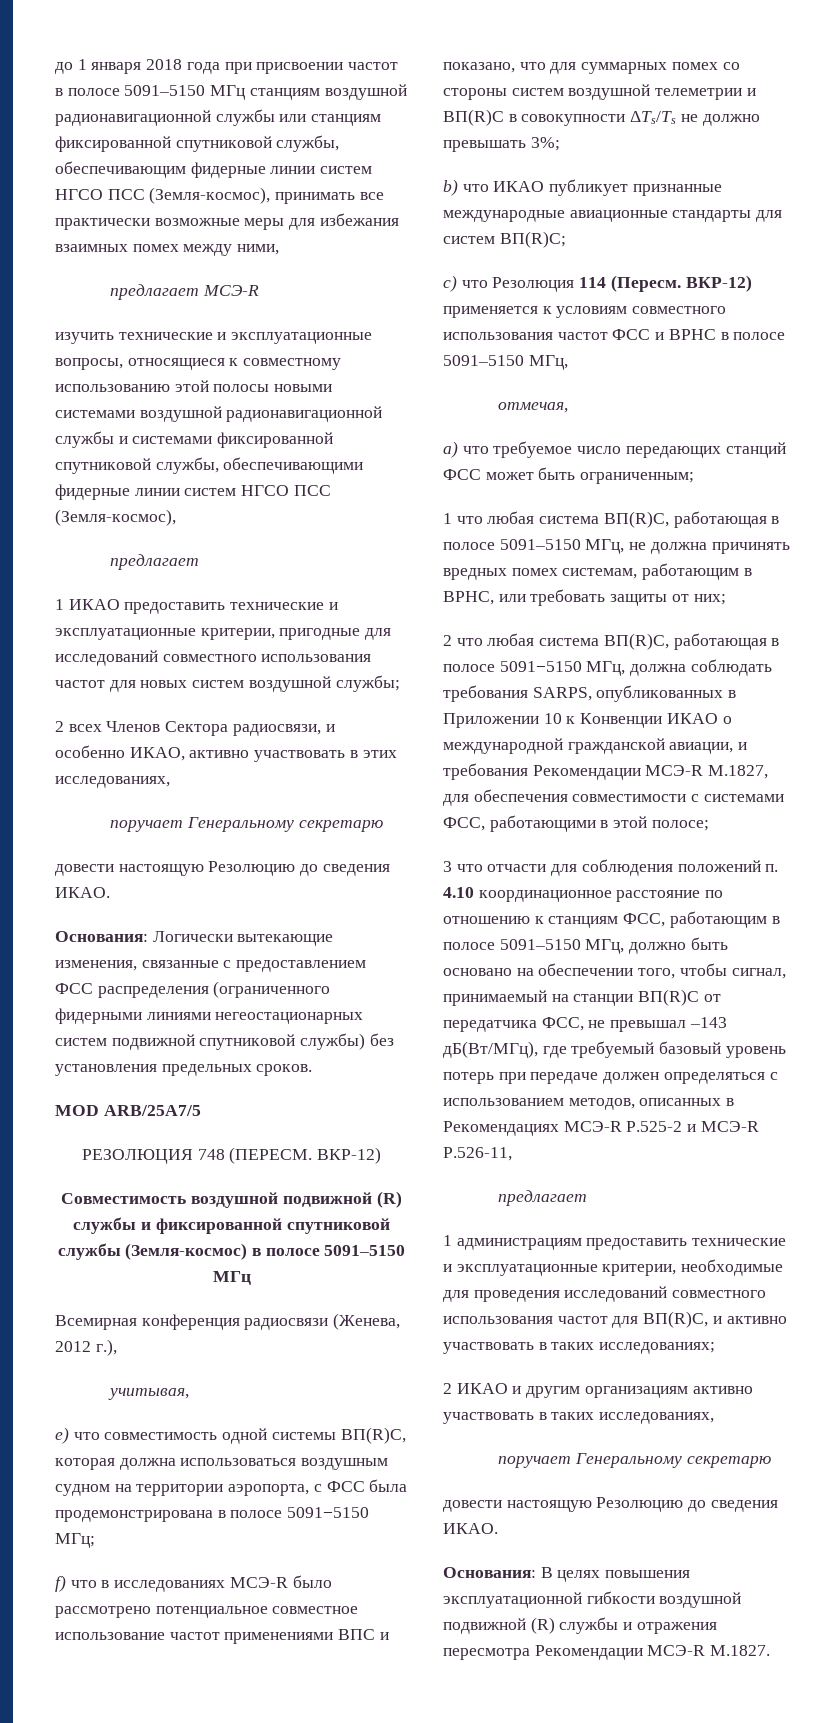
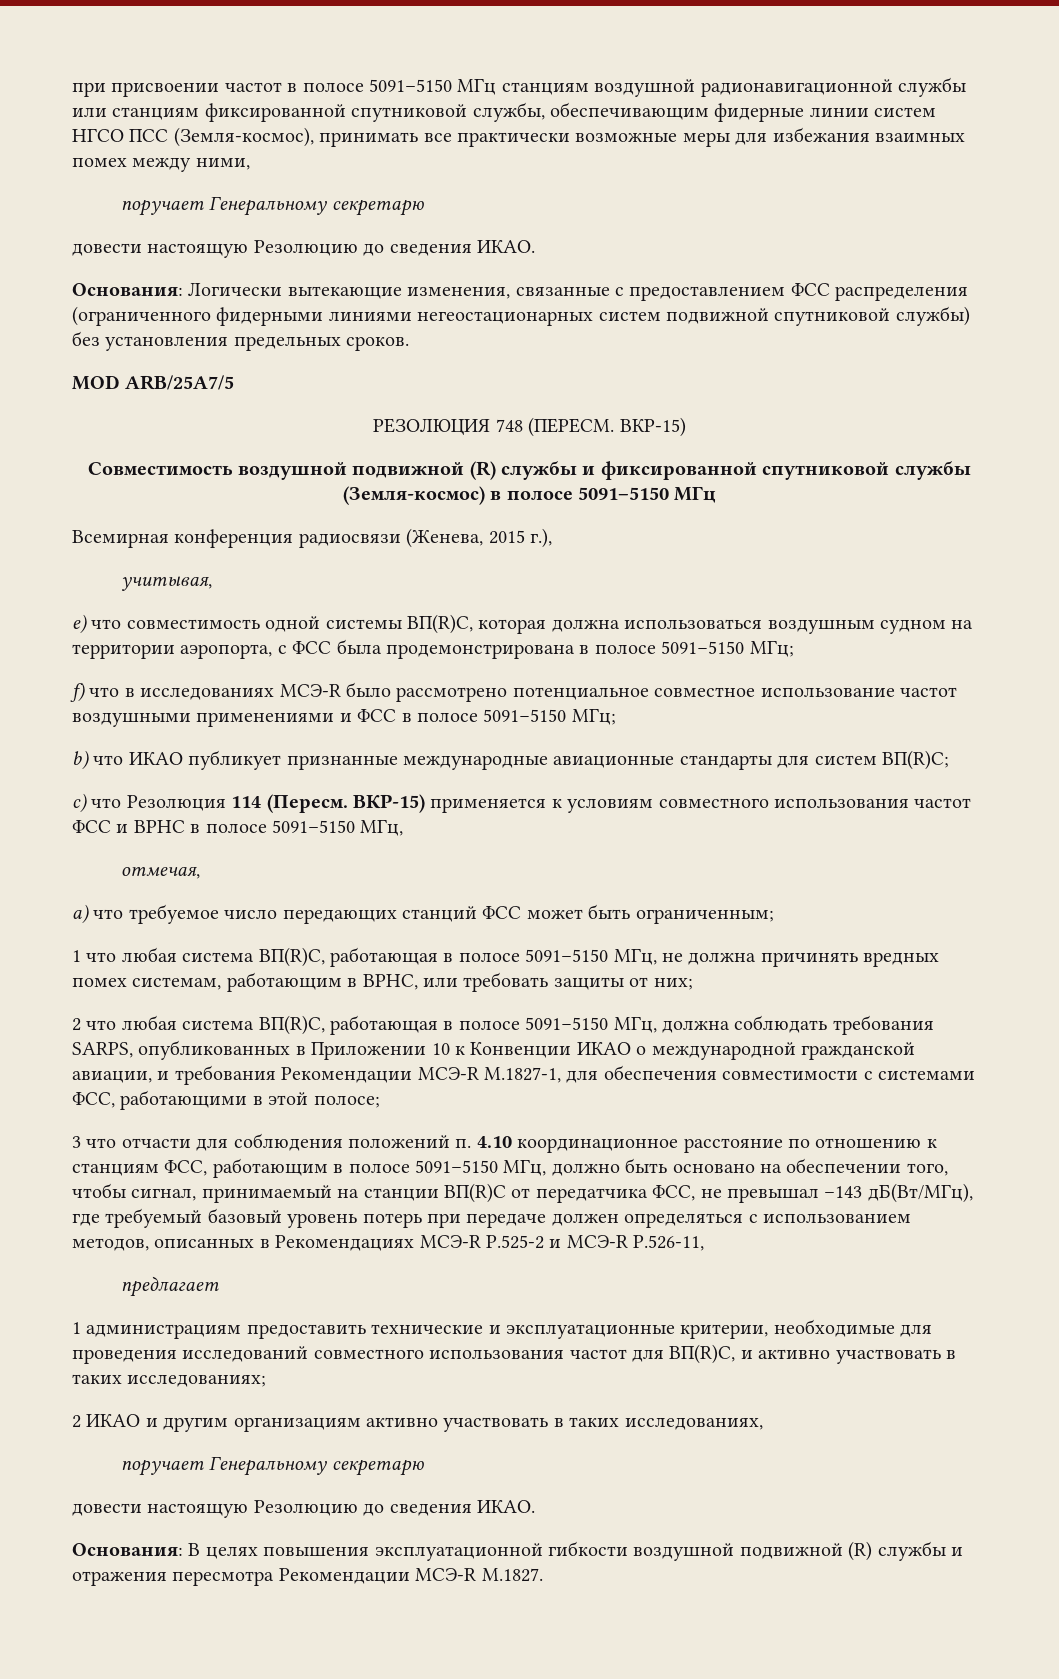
[55,59,220,74] до 1 января 2018 года -> (72, 89) none
[110,284,259,300] [55,332,373,344] [55,358,342,370] [55,380,333,392] [55,406,383,422] [55,431,334,448] [55,457,364,474] [55,484,331,500] [55,509,176,526] [110,554,200,570] [55,599,338,614] [55,628,392,640] [55,650,372,666] [55,675,400,692] [55,721,335,736] [55,745,397,762] [55,776,170,788] // предлагает МСЭ-R // изучить технические и эксплуатационные вопросы, относящиеся к совместному использованию этой полосы новыми системами воздушной радионавигационной службы и системами фиксированной спутниковой службы, обеспечивающими фидерные линии систем НГСО ПСС (Земля-космос), // предлагает // 1 ИКАО предоставить технические и эксплуатационные критерии, пригодные для исследований совместного использования частот для новых систем воздушной службы; // 2 всех Членов Сектора радиосвязи, и особенно ИКАО, активно участвовать в этих исследованиях, -> (250, 164) none
[317,1147,382,1164] ВКР-12) -> [619,417,686,437] ВКР-15)
[55,1341,91,1352] 2012 -> [488,530,525,544] 2015
[224,1629,389,1644] [443,62,740,74] [443,84,756,100] [443,109,760,126] [443,137,560,152] применениями ВПС и показано, что для суммарных помех со стороны систем воздушной телеметрии и ВП(R)С в совокупности ΔTs/Ts не должно превышать 3%; -> [72,708,616,727] воздушными применениями и ФСС в полосе 5091−5150 МГц;
[685,275,752,292] ВКР-12) -> [353,794,425,813] ВКР-15)
[708,765,769,779] M.1827, -> [484,1067,561,1083] M.1827-1,

